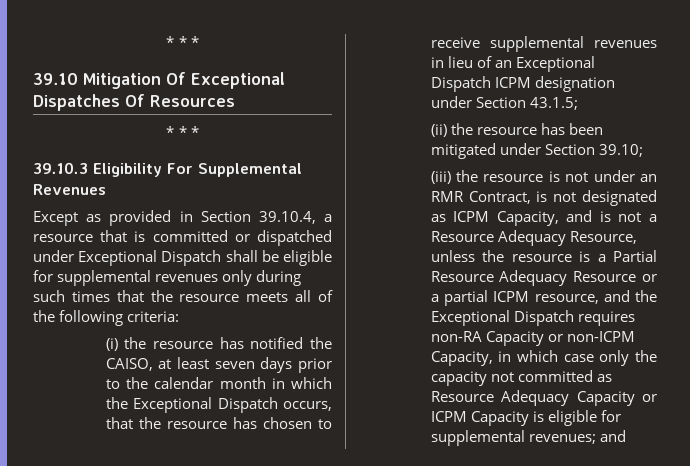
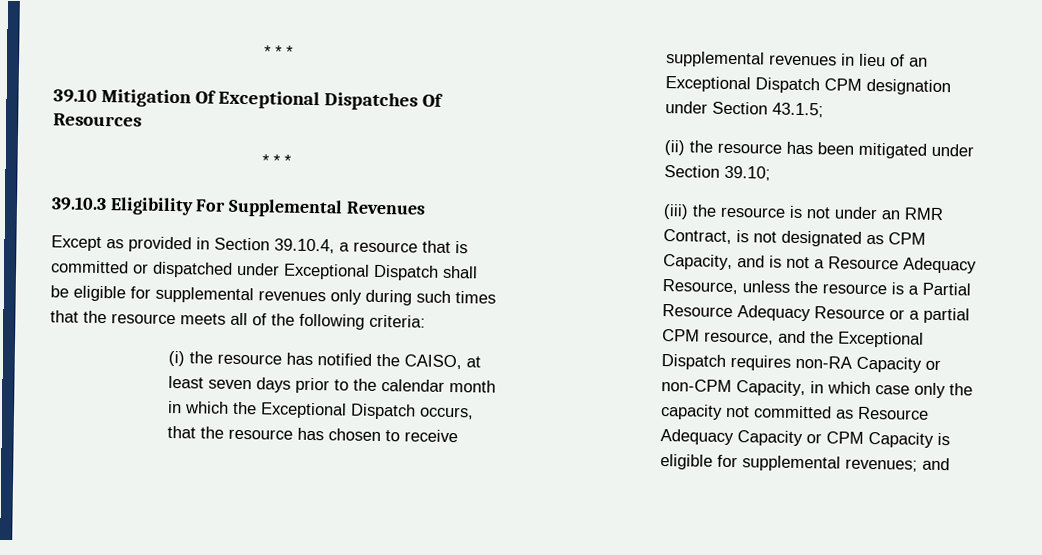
[494,77,531,88] ICPM -> [824,78,863,91] CPM
[453,211,490,222] ICPM -> [888,232,927,245] CPM
[493,291,530,302] ICPM -> [662,329,701,342] CPM
[566,331,635,342] non-ICPM -> [661,379,733,393] non-CPM
[430,411,467,422] ICPM -> [826,431,865,444] CPM

